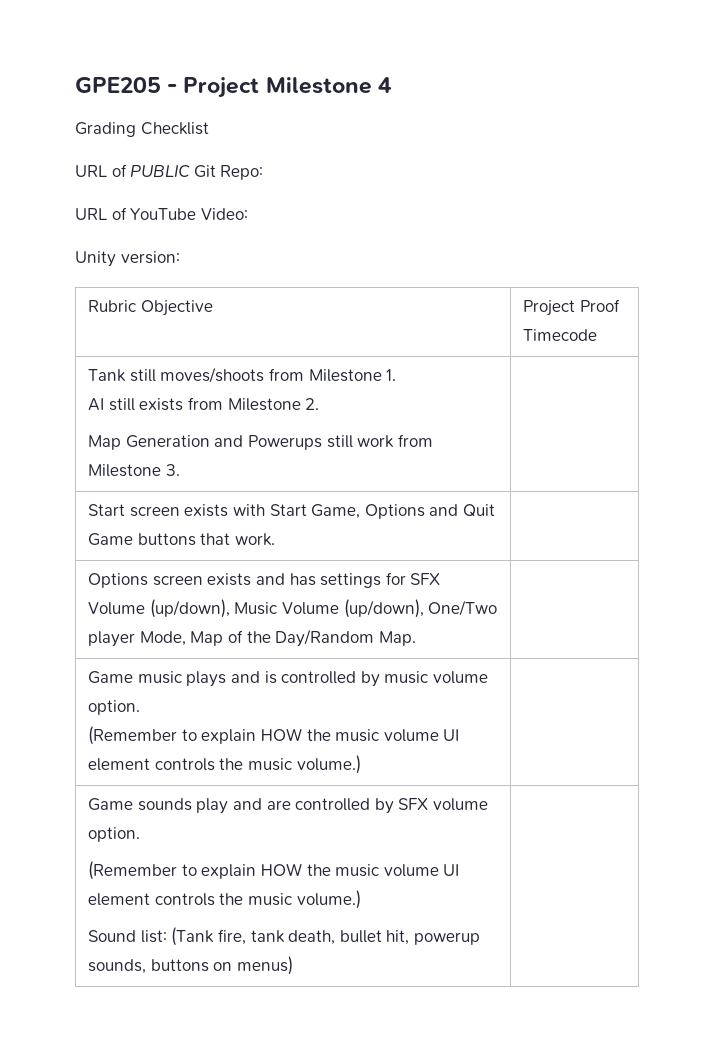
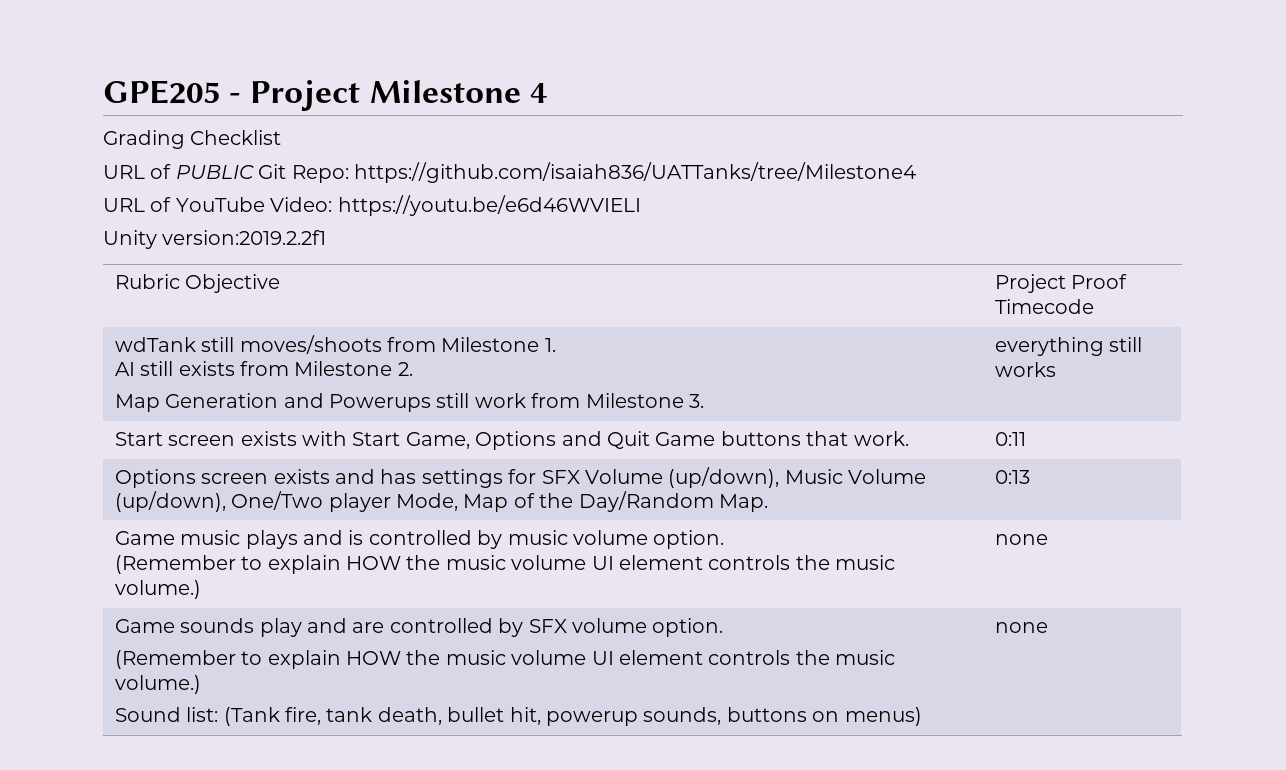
(264, 172) none -> [354,162,916,183] https://github.com/isaiah836/UATTanks/tree/Milestone4
(248, 214) none -> [337,195,641,216] https://youtu.be/e6d46WVIELI
[120,251,180,264] version: -> [162,230,327,245] version:2019.2.2f1
[88,369,127,382] Tank -> [114,337,196,352] wdTank
(180, 470) none -> [994,337,1143,356] [994,362,1056,377] everything still works
(275, 539) none -> [994,432,1026,446] 0:11
(416, 638) none -> [994,470,1030,484] 0:13
(361, 764) | -> [994,534,1048,545] | none
(293, 965) | -> [994,622,1048,633] | none

